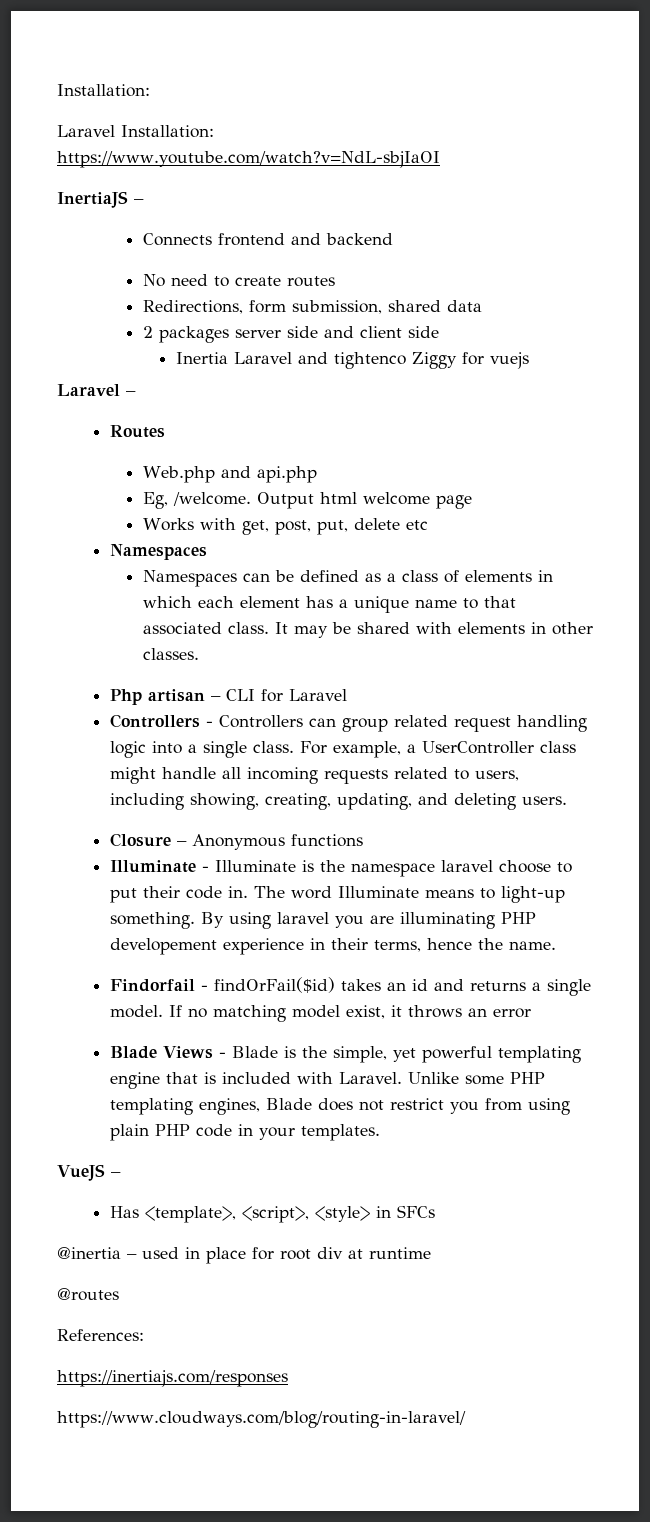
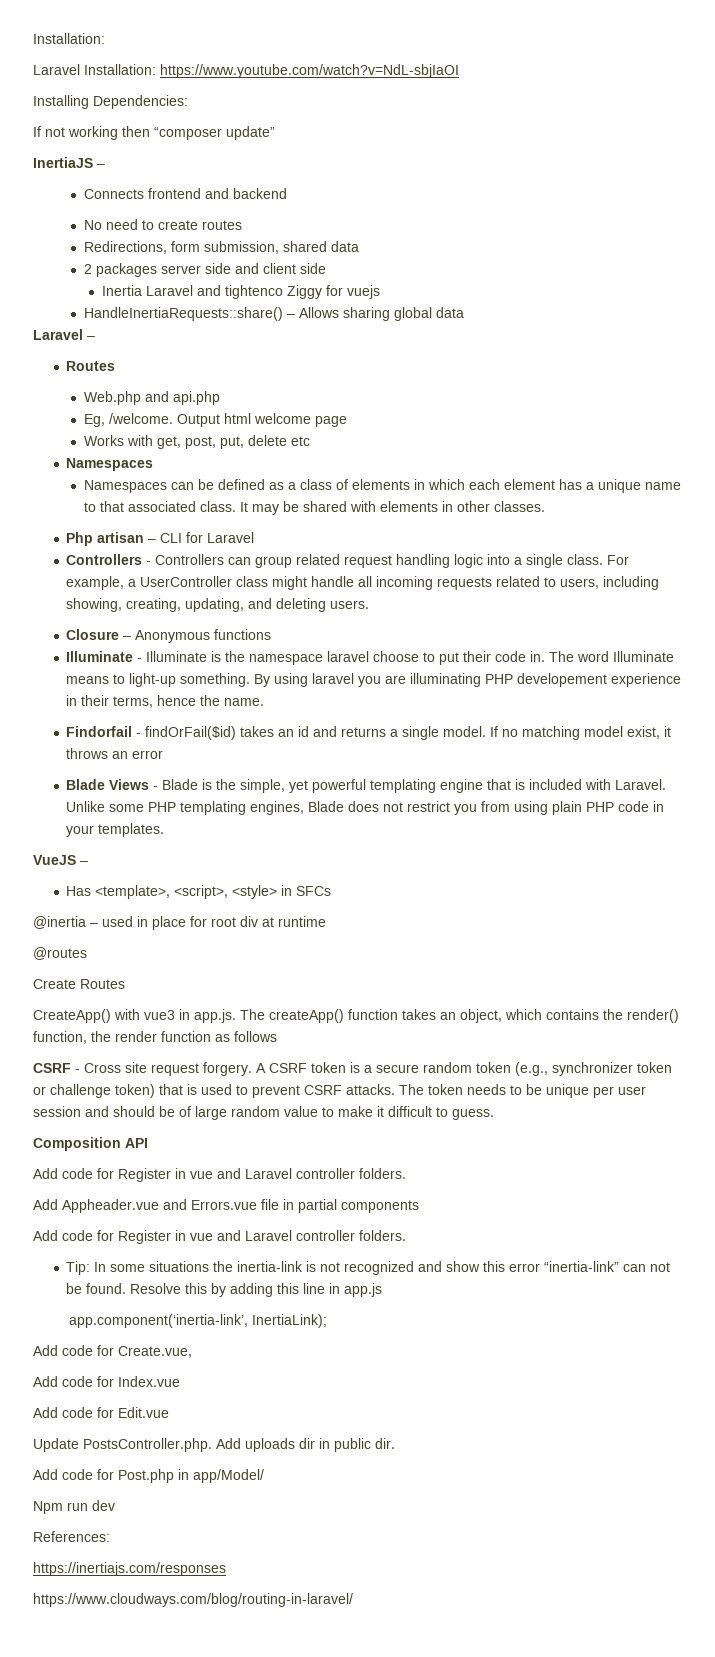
(440, 159) none -> [33,95,188,109] [33,126,275,140] // Installing Dependencies: // If not working then “composer update”
(530, 360) none -> [83,307,464,321] // HandleInertiaRequests::share() – Allows sharing global data
(119, 1294) none -> [33,979,125,989] [33,1009,679,1023] [33,1031,277,1044] [33,1062,672,1076] [33,1084,646,1098] [33,1106,494,1120] [33,1137,148,1151] [33,1168,406,1182] [33,1199,419,1213] [33,1230,406,1244] [66,1261,671,1275] [66,1283,383,1297] [68,1314,327,1328] [33,1345,192,1358] [33,1376,180,1387] [33,1407,169,1418] [33,1438,395,1452] [33,1469,264,1483] [33,1500,115,1514] // Create Routes // CreateApp() with vue3 in app.js. The createApp() function takes an object, which contains the render() function, the render function as follows // CSRF - Cross site request forgery. A CSRF token is a secure random token (e.g., synchronizer token or challenge token) that is used to prevent CSRF attacks. The token needs to be unique per user session and should be of large random value to make it difficult to guess. // Composition API // Add code for Register in vue and Laravel controller folders. // Add Appheader.vue and Errors.vue file in partial components // Add code for Register in vue and Laravel controller folders. // Tip: In some situations the inertia-link is not recognized and show this error “inertia-link” can not be found. Resolve this by adding this line in app.js // app.component(‘inertia-link’, InertiaLink); // Add code for Create.vue, // Add code for Index.vue // Add code for Edit.vue // Update PostsController.php. Add uploads dir in public dir. // Add code for Post.php in app/Model/ // Npm run dev

